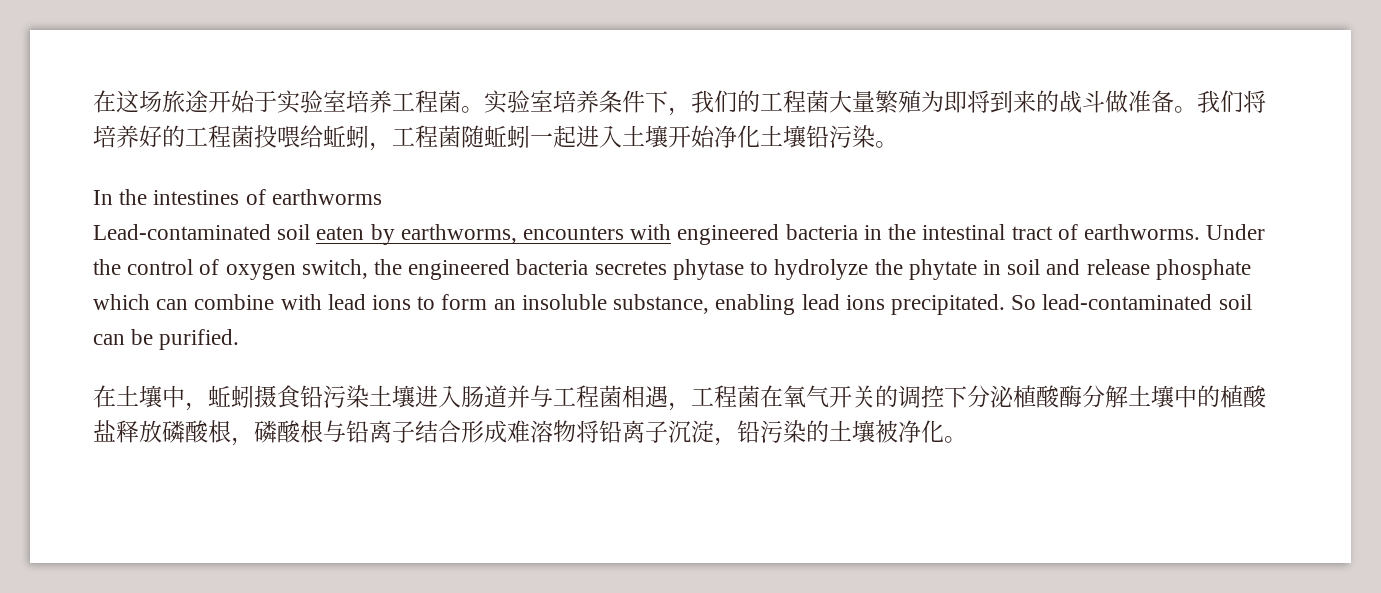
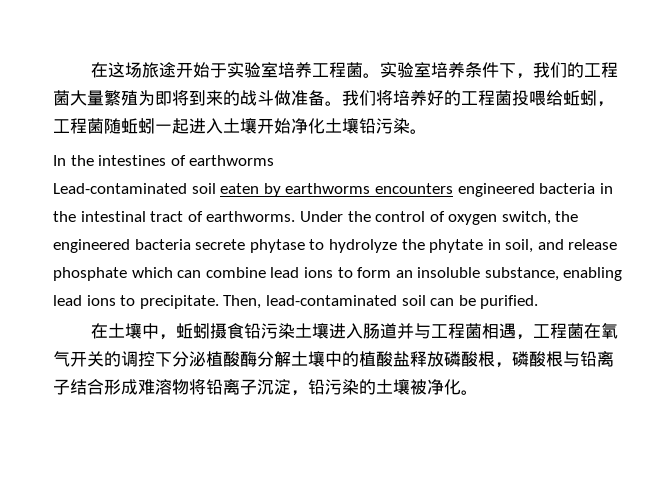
[400,224,672,244] earthworms, encounters with -> [285,183,453,194] earthworms encounters
[594,261,667,275] secretes -> [195,239,246,250] secrete
[1007,259,1041,275] soil -> [505,239,534,253] soil,
[280,294,322,310] with -> (266, 272) none
[890,294,1037,315] precipitated. So -> [120,295,262,309] to precipitate. Then,

